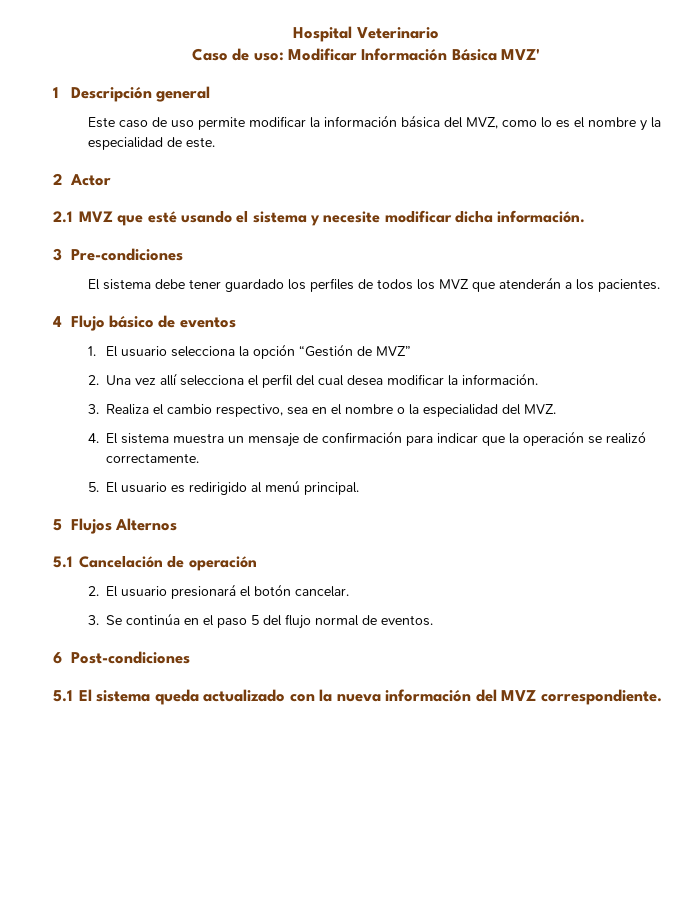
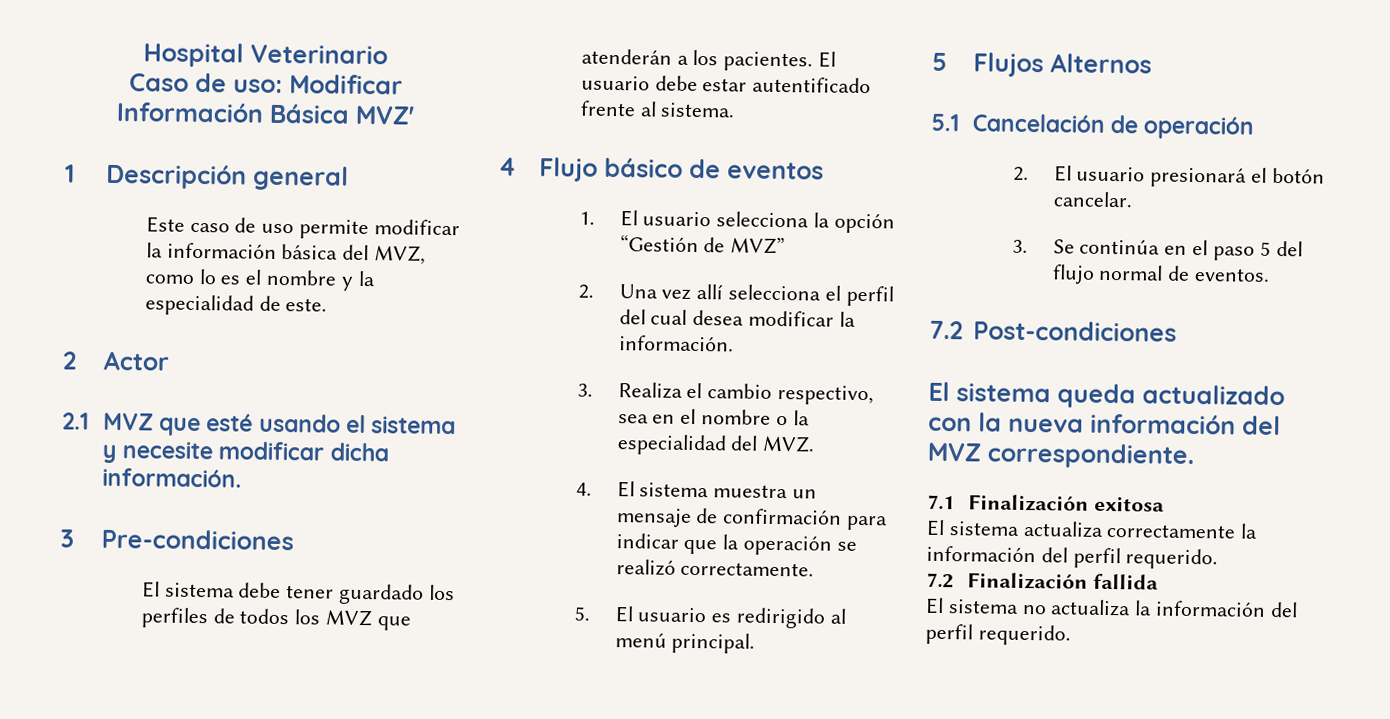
(661, 285) none -> [818,51,837,68] [580,75,872,94] [579,100,736,118] El usuario debe estar autentificado frente al sistema.
[53,652,62,664] 6 -> [929,320,963,340] 7.2
[53,690,72,702] 5.1 -> (1177, 331) none
(662, 697) none -> [927,494,1164,512] [926,519,1259,539] [926,545,1219,570] [926,572,1158,590] [925,597,1298,618] [925,623,1071,646] // 7.1 Finalización exitosa // El sistema actualiza correctamente la información del perfil requerido. // 7.2 Finalización fallida // El sistema no actualiza la información del perfil requerido.

